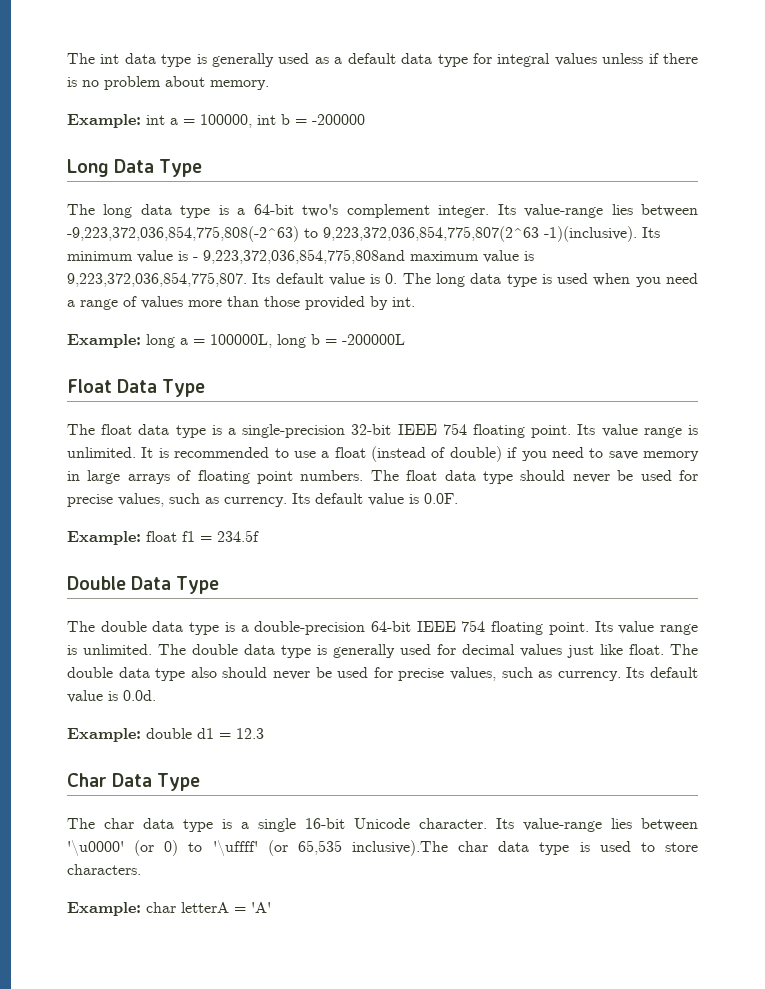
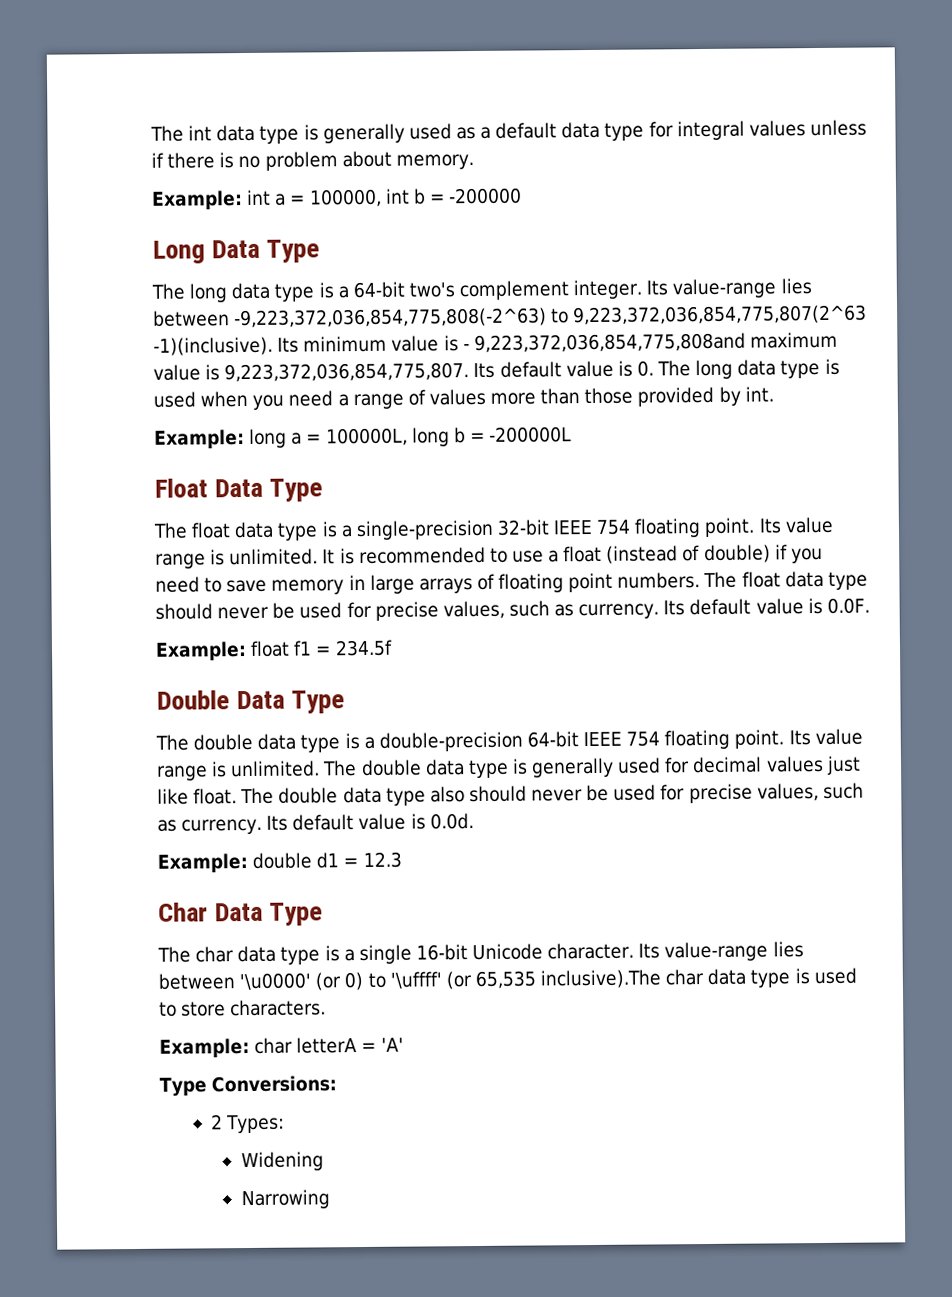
(271, 907) none -> [159,1075,338,1097] [210,1114,285,1134] [240,1151,324,1172] [240,1189,330,1210] // Type Conversions: // 2 Types: // Widening // Narrowing

